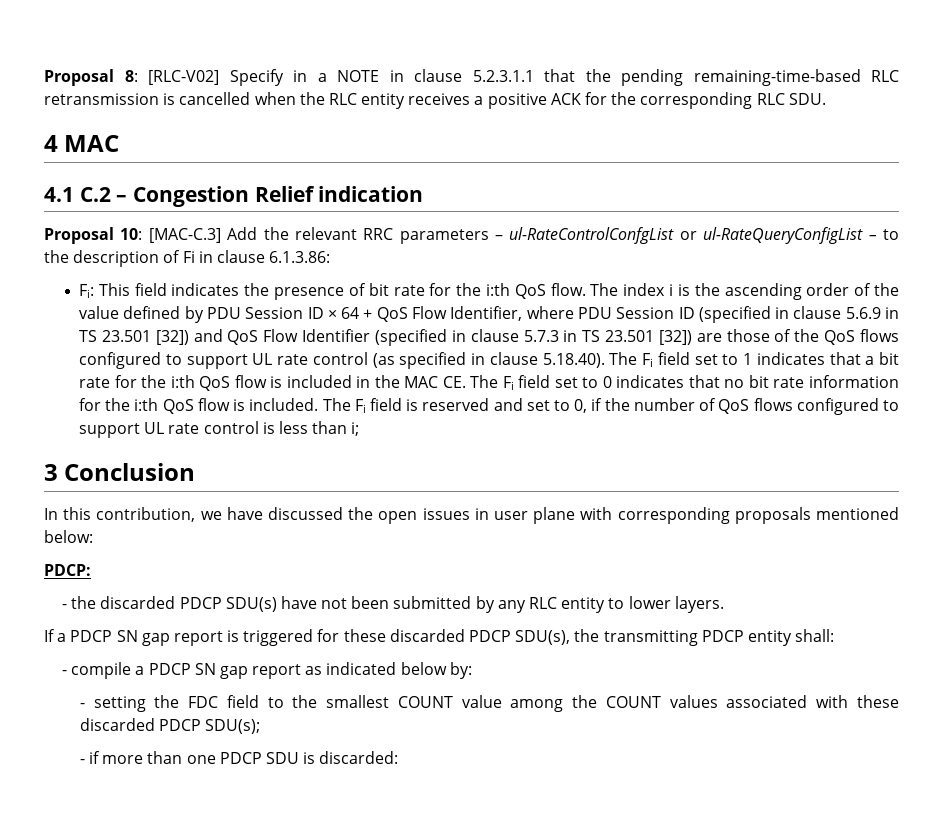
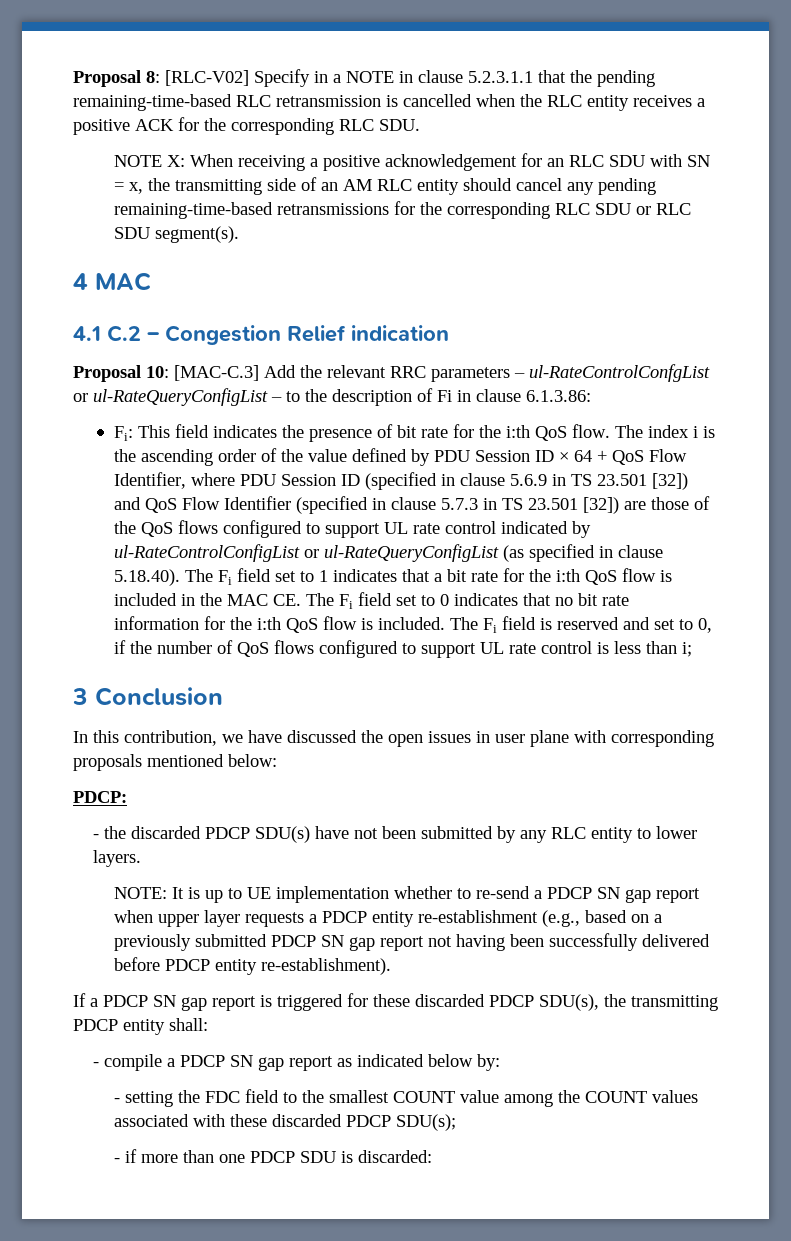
(826, 99) none -> [113,153,710,171] [113,177,656,195] [113,201,691,219] [113,226,239,243] // NOTE X: When receiving a positive acknowledgement for an RLC SDU with SN = x, the transmitting side of an AM RLC entity should cancel any pending remaining-time-based retransmissions for the corresponding RLC SDU or RLC SDU segment(s).
(368, 358) none -> [500,521,591,538] [113,544,499,562] indicated by ul-RateControlConfigList or ul-RateQueryConfigList
(724, 604) none -> [113,886,700,903] [113,910,662,927] [113,933,710,951] [113,957,391,975] // NOTE: It is up to UE implementation whether to re-send a PDCP SN gap report when upper layer requests a PDCP entity re-establishment (e.g., based on a previously submitted PDCP SN gap report not having been successfully delivered before PDCP entity re-establishment).

